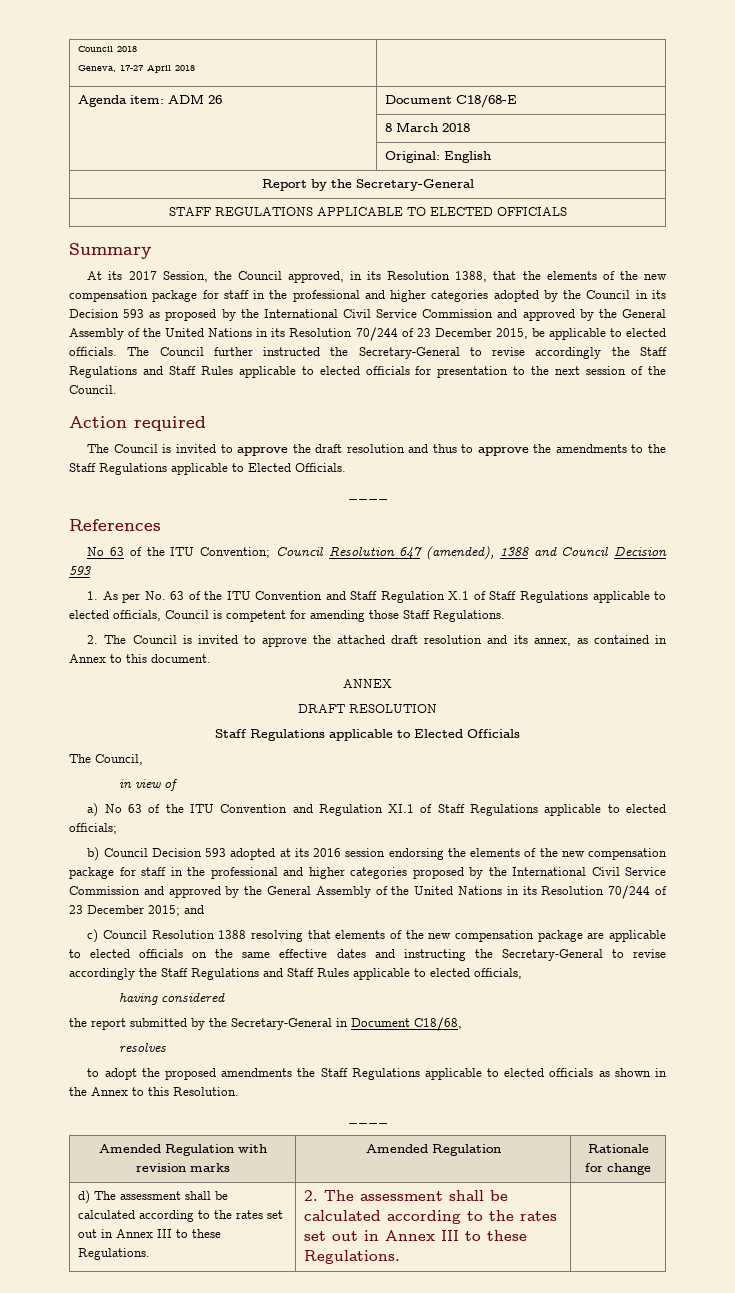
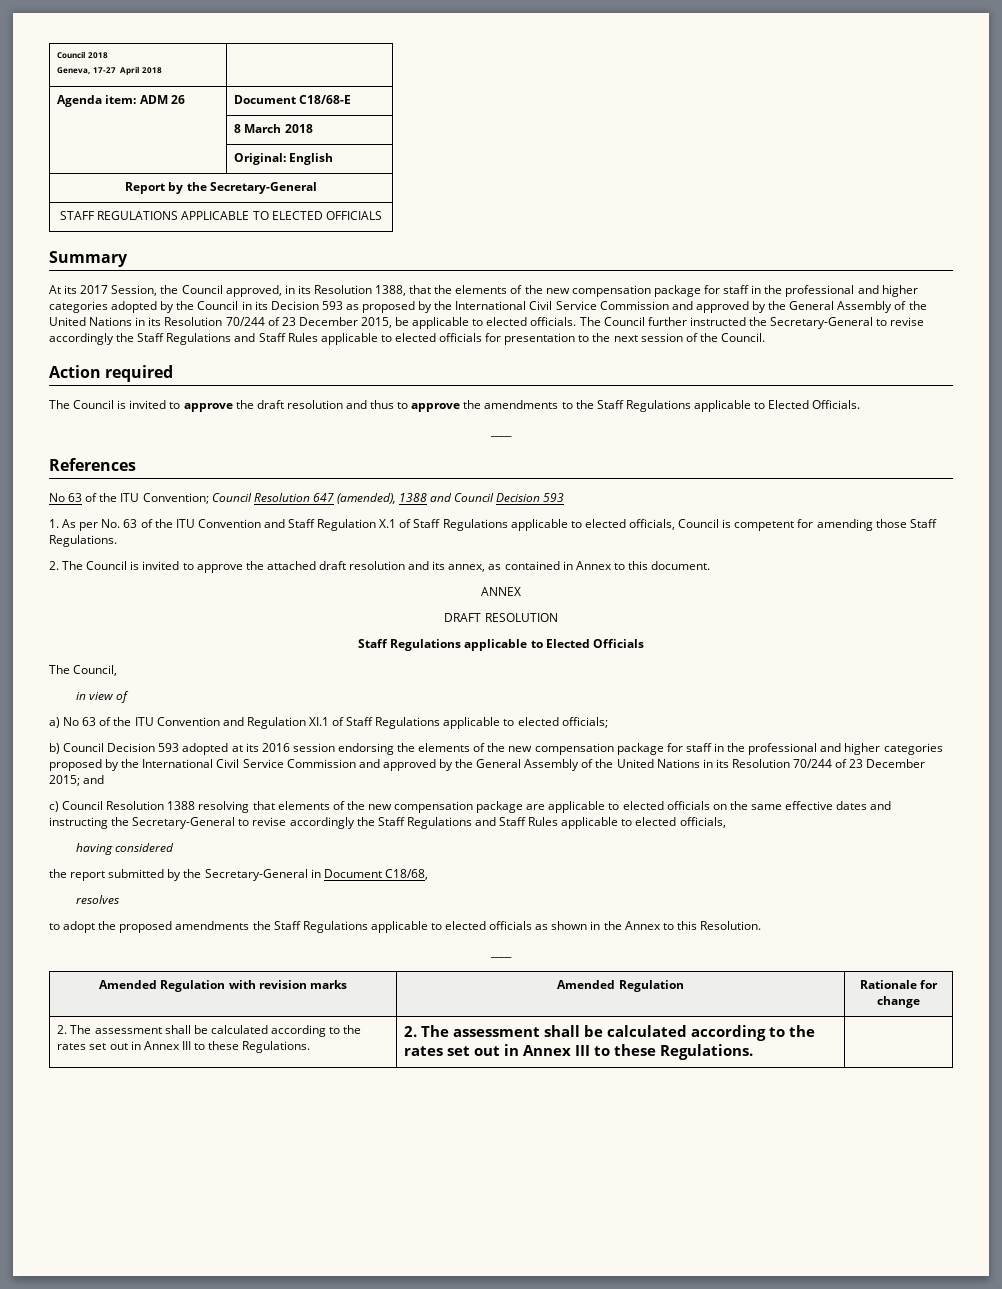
[78,1190,91,1204] d) -> [57,1025,68,1034] 2.

